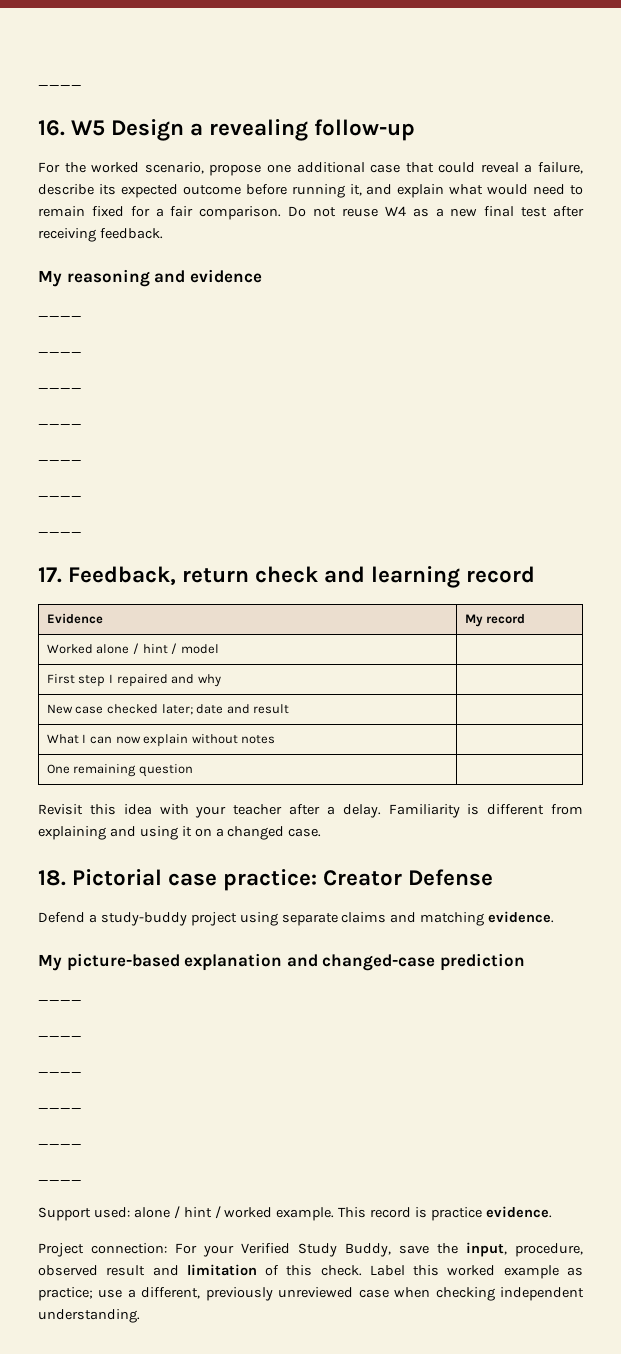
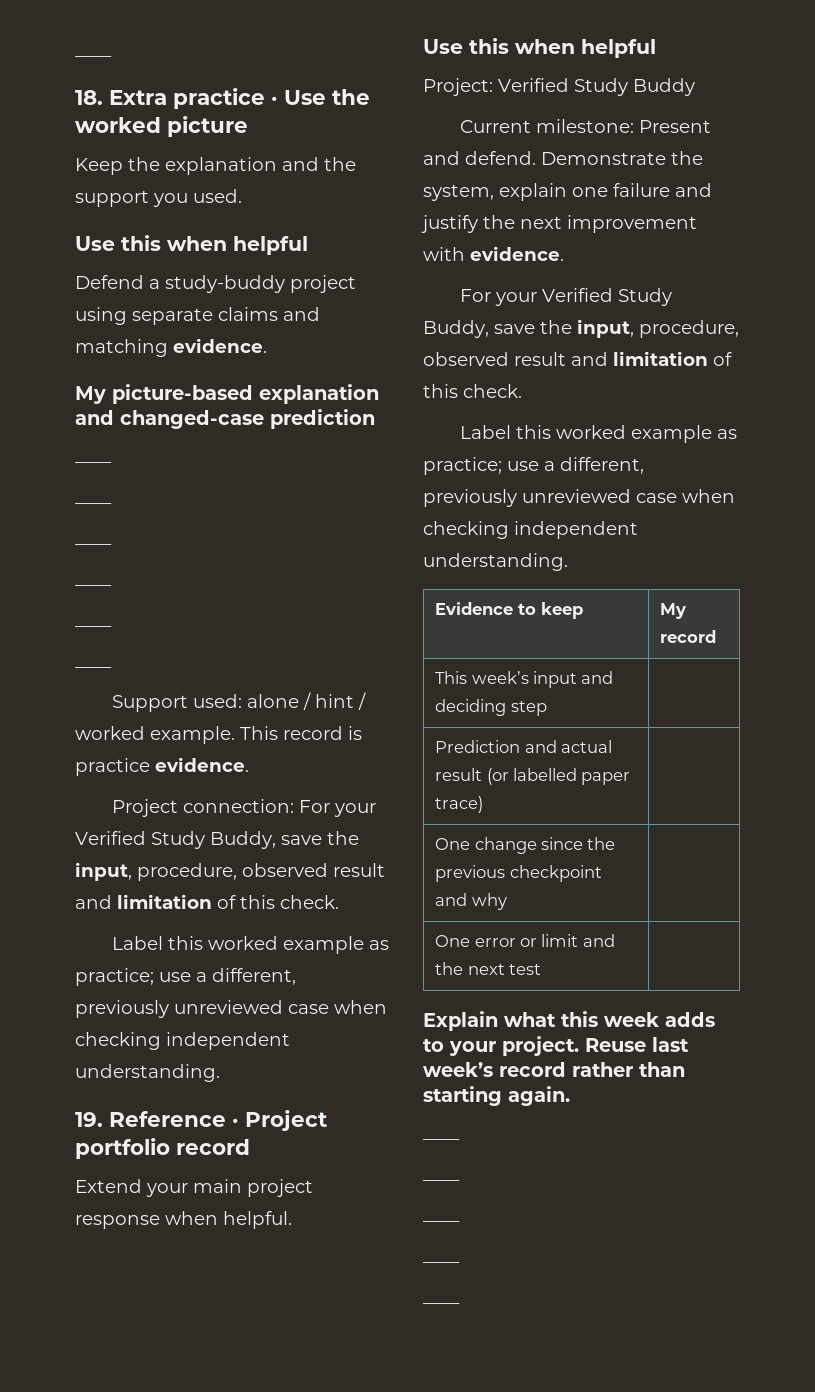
[38,85,82,86] [38,119,416,141] [38,162,583,176] [38,184,583,198] [38,206,585,220] [38,228,163,242] [38,269,262,287] [38,316,82,317] [38,352,82,353] [38,388,82,389] [38,424,82,425] [38,460,82,461] [38,496,82,497] [38,532,82,533] [38,566,536,588] [46,613,103,624] [464,614,526,627] [46,643,219,654] [46,674,221,687] [46,704,290,715] [46,734,276,747] [46,764,193,777] [38,804,583,818] [38,826,322,840] [38,869,494,891] ____ // 16. W5 Design a revealing follow-up // For the worked scenario, propose one additional case that could reveal a failure, describe its expected outcome before running it, and explain what would need to remain fixed for a fair comparison. Do not reuse W4 as a new final test after receiving feedback. // My reasoning and evidence // ____ // ____ // ____ // ____ // ____ // ____ // ____ // 17. Feedback, return check and learning record // Evidence | My record // Worked alone / hint / model | // First step I repaired and why | // New case checked later; date and result | // What I can now explain without notes | // One remaining question | // Revisit this idea with your teacher after a delay. Familiarity is different from explaining and using it on a changed case. // 18. Pictorial case practice: Creator Defense -> [75,56,112,57] [75,88,370,109] [75,116,248,137] [75,157,356,175] [75,189,242,207] [75,235,308,255] ____ // 18. Extra practice · Use the worked picture // Keep the explanation and the support you used. // Use this when helpful
(362, 1270) none -> (339, 902) //
(140, 1316) none -> [75,1110,327,1131] [75,1138,250,1159] [75,1179,313,1197] [75,1211,292,1229] [423,38,656,58] [423,78,695,96] [459,119,711,133] [423,151,703,165] [423,183,712,201] [421,215,697,233] [423,246,564,261] [459,288,672,306] [423,319,739,338] [423,351,732,366] [423,384,522,398] [459,425,737,443] [423,457,644,475] [423,489,735,507] [423,521,638,539] [423,553,568,571] [435,602,584,619] [660,603,687,619] [660,630,717,643] [435,671,614,688] [435,699,547,716] [435,740,612,753] [435,768,631,785] [435,796,484,813] [435,837,616,854] [435,865,602,882] [435,893,507,910] [435,934,615,947] [435,962,541,975] [423,1011,715,1031] [423,1036,689,1056] [423,1062,685,1077] [423,1086,570,1106] [423,1139,460,1140] [423,1180,460,1181] [423,1221,460,1222] [423,1262,460,1263] [423,1303,460,1304] // 19. Reference · Project portfolio record // Extend your main project response when helpful. // Use this when helpful // Project: Verified Study Buddy // Current milestone: Present and defend. Demonstrate the system, explain one failure and justify the next improvement with evidence. // For your Verified Study Buddy, save the input, procedure, observed result and limitation of this check. // Label this worked example as practice; use a different, previously unreviewed case when checking independent understanding. // Evidence to keep | My record // This week’s input and deciding step | // Prediction and actual result (or labelled paper trace) | // One change since the previous checkpoint and why | // One error or limit and the next test | // Explain what this week adds to your project. Reuse last week’s record rather than starting again. // ____ // ____ // ____ // ____ // ____

